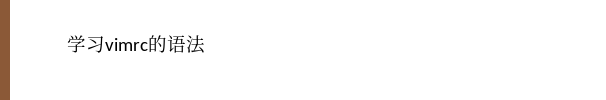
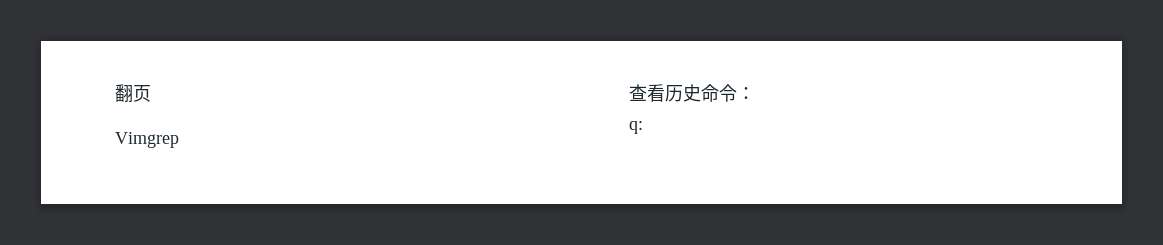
[67,35,205,54] 学习vimrc的语法 -> [115,84,151,102] [115,132,179,148] [629,84,755,102] [629,121,643,134] 翻页 // Vimgrep // 查看历史命令： // q:

